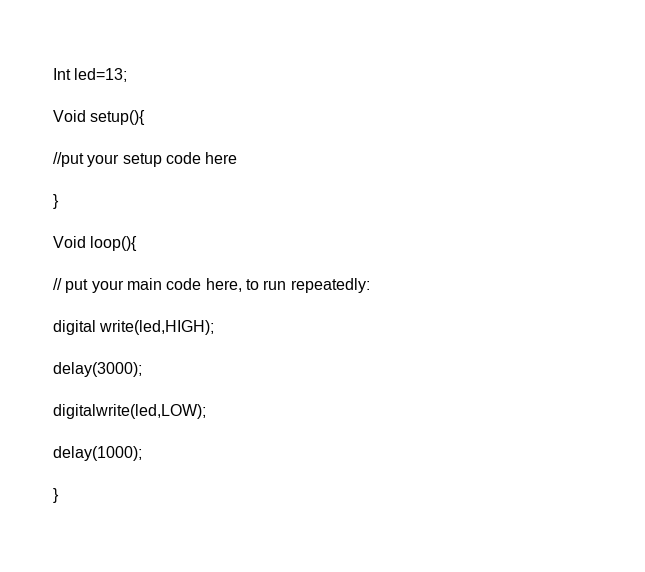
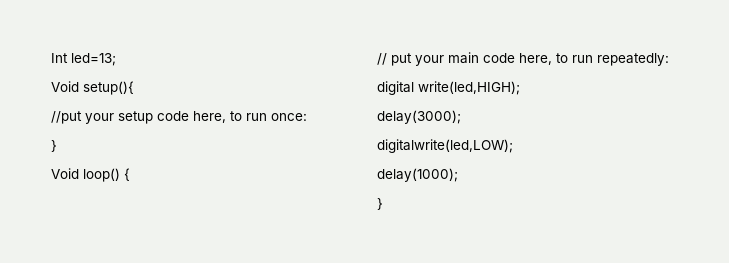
[205,152,238,164] here -> [193,111,307,123] here, to run once:
[90,236,138,251] loop(){ -> [83,168,130,182] loop() {

